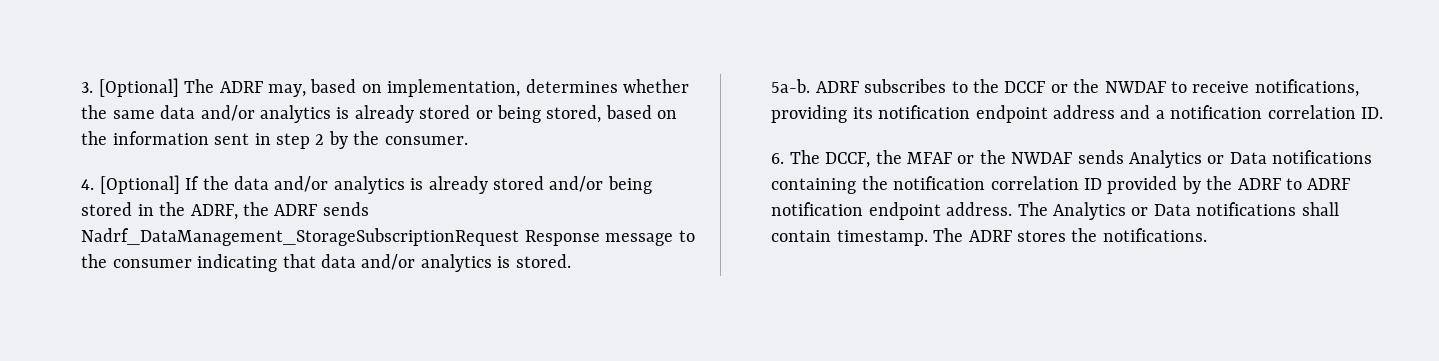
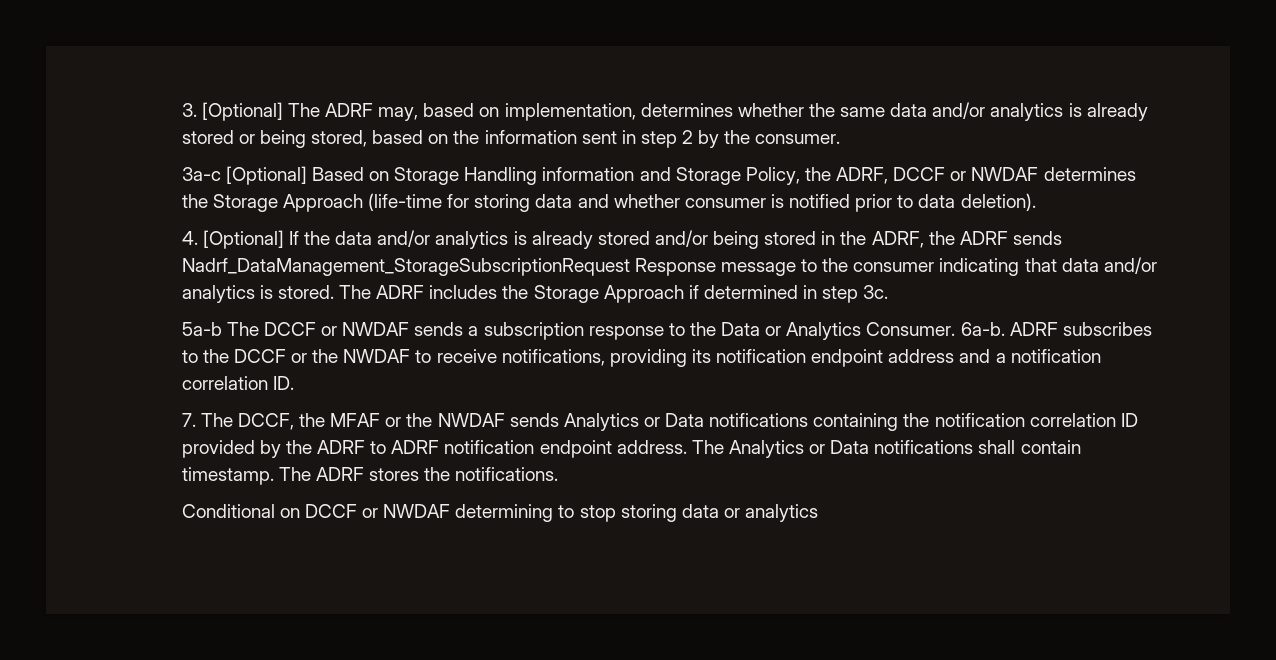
(468, 140) none -> [181,166,1136,185] [181,193,1036,212] // 3a-c [Optional] Based on Storage Handling information and Storage Policy, the ADRF, DCCF or NWDAF determines the Storage Approach (life-time for storing data and whether consumer is notified prior to data deletion).
[771,79,811,93] // 5a-b. -> [338,285,889,303] [181,322,1005,340] The ADRF includes the Storage Approach if determined in step 3c. // 5a-b The DCCF or NWDAF sends a subscription response to the Data or Analytics Consumer. 6a-b.
[771,153,785,164] 6. -> [181,413,196,427] 7.
(1207, 235) none -> [181,504,819,522] // Conditional on DCCF or NWDAF determining to stop storing data or analytics

